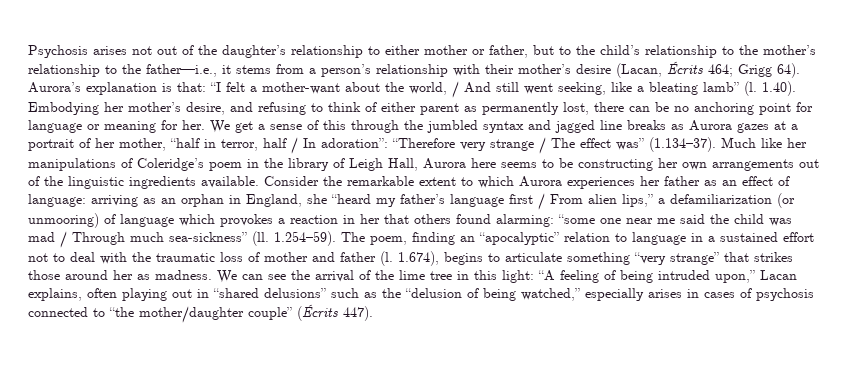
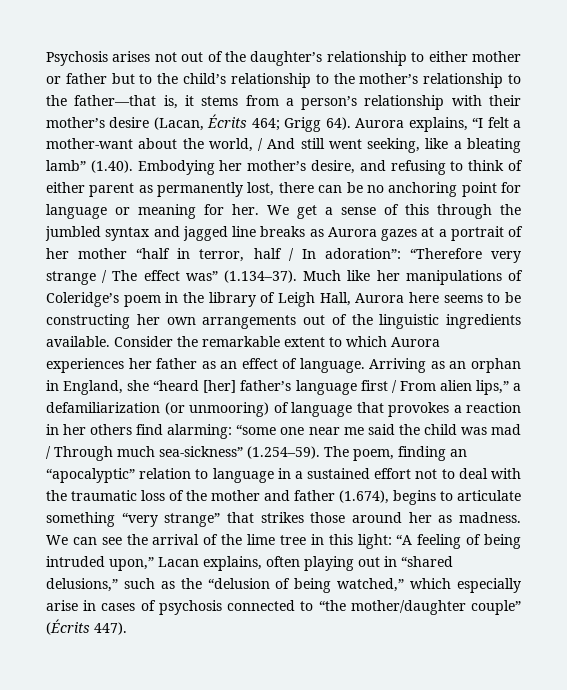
[489,45,528,58] father, -> [65,73,107,84] father
[146,64,217,77] father—i.e., -> [74,95,178,109] father—that is,
[28,82,206,95] Aurora’s explanation is that: -> [355,117,468,132] Aurora explains,
[744,81,796,96] (l. 1.40). -> [90,160,133,173] (1.40).
[119,138,166,151] mother, -> [78,248,128,259] mother
[28,194,138,207] language: arriving -> [299,358,427,373] language. Arriving
[376,198,396,207] my -> [203,380,237,393] [her]
[179,214,215,226] which -> [356,402,384,413] that
[384,214,491,224] that others found -> [90,424,164,435] others find
[252,231,336,246] (ll. 1.254–59). -> [247,446,320,459] (1.254–59).
(260, 257) none -> [186,490,207,501] the
[380,251,439,266] (l. 1.674), -> [339,490,389,504] (1.674),
[264,288,326,298] delusions” -> [46,578,118,592] delusions,”
[585,288,682,301] especially arises -> [410,578,521,593] [46,600,78,611] which especially arise

